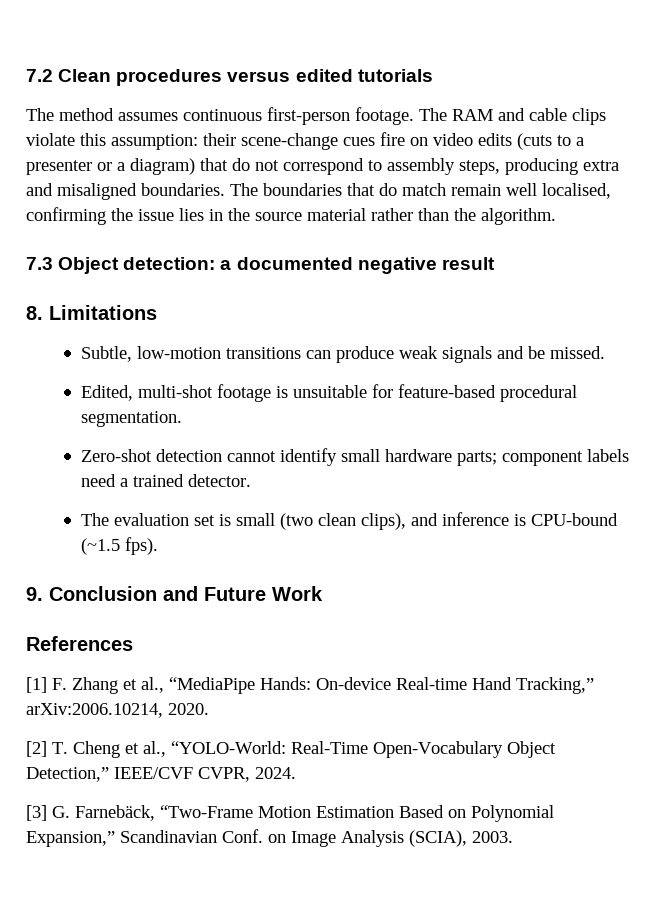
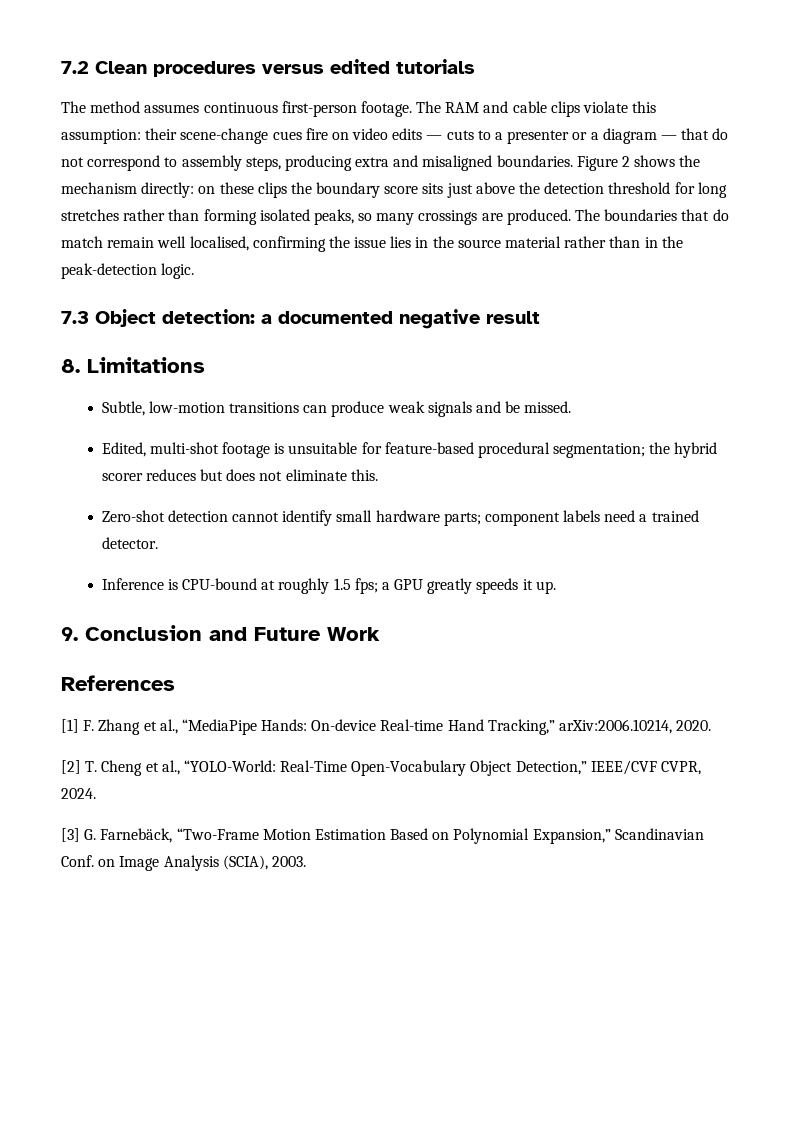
[517,133,552,150] (cuts -> [426,130,474,140] — cuts
[130,158,195,175] diagram) -> [602,128,677,144] diagram —
(225, 189) none -> [576,155,701,171] [61,182,727,198] [61,209,571,225] Figure 2 shows the mechanism directly: on these clips the boundary score sits just above the detection threshold for long stretches rather than forming isolated peaks, so many crossings are produced.
[454,208,556,225] the algorithm. -> [644,236,683,248] [61,263,195,279] in the peak-detection logic.
[80,411,182,427] segmentation. -> [553,442,718,458] [101,469,378,481] segmentation; the hybrid scorer reduces but does not eliminate this.
[80,512,618,530] [80,537,158,555] The evaluation set is small (two clean clips), and inference is CPU-bound (~1.5 fps). -> [101,578,556,594] Inference is CPU-bound at roughly 1.5 fps; a GPU greatly speeds it up.

